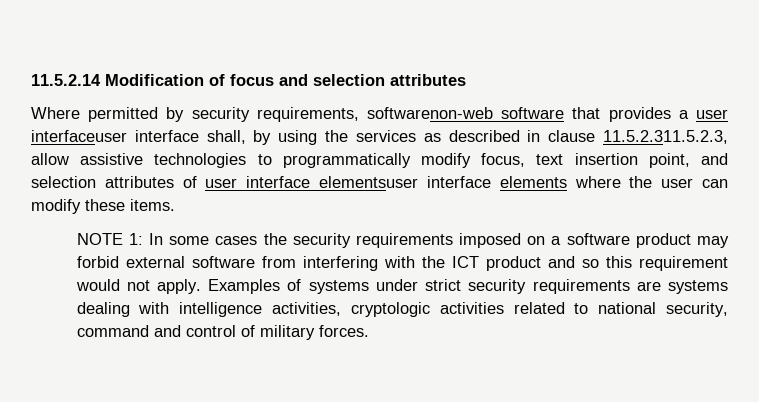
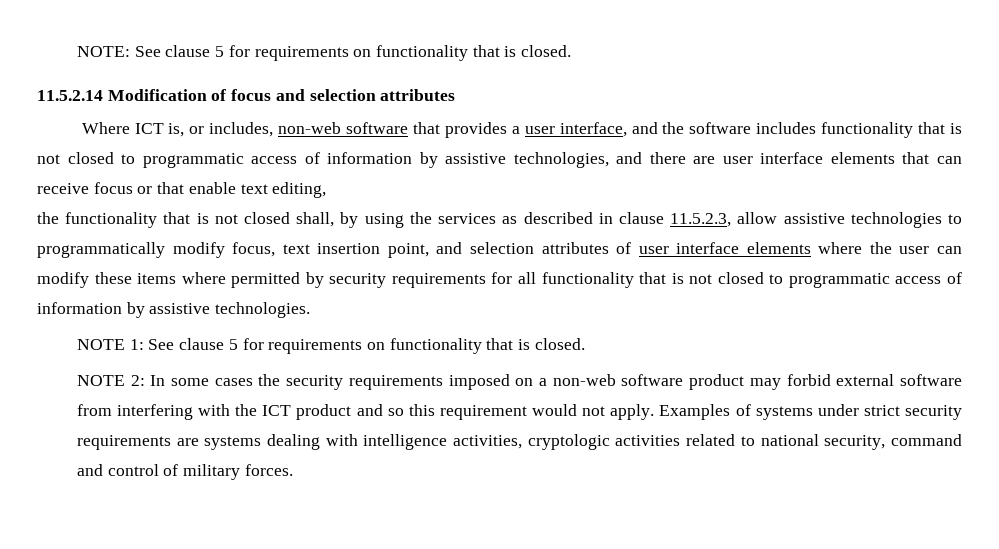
(31, 80) none -> [76,45,572,61] NOTE: See clause 5 for requirements on functionality that is closed. //
[88,107,493,122] permitted by security requirements, softwarenon-web -> [134,122,342,137] ICT is, or includes, non-web
[31,130,199,142] interfaceuser interface -> [559,122,963,138] [37,152,962,168] [37,182,327,198] [37,212,291,228] interface, and the software includes functionality that is not closed to programmatic access of information by assistive technologies, and there are user interface elements that can receive focus or that enable text editing, // the functionality that is not closed
[603,130,728,144] 11.5.2.311.5.2.3, -> [670,213,732,227] 11.5.2.3,
[319,176,491,188] elementsuser interface -> (740, 248) none
[130,199,175,211] [76,233,143,245] items. // NOTE 1: -> [137,272,962,288] [37,302,311,318] [76,338,585,354] [76,375,145,386] items where permitted by security requirements for all functionality that is not closed to programmatic access of information by assistive technologies. // NOTE 1: See clause 5 for requirements on functionality that is closed. // NOTE 2:
(562, 240) none -> [552,374,616,386] non-web

